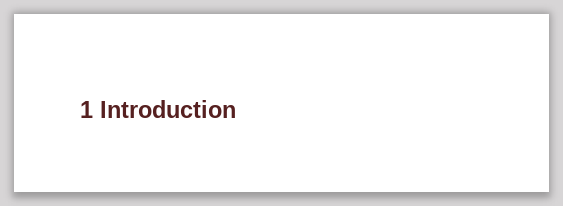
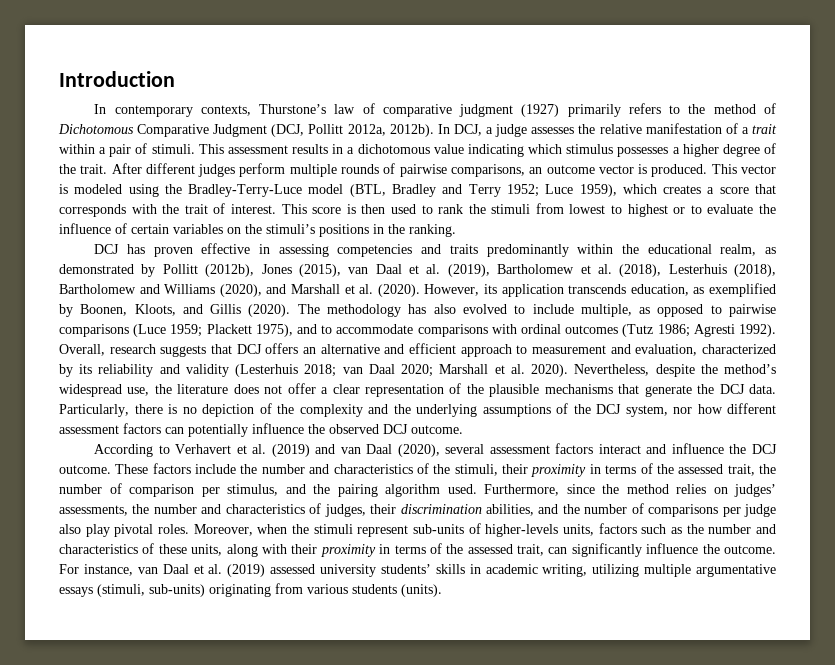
[80,101,93,118] 1 -> (59, 79) none
(236, 109) none -> [94,103,776,117] [58,123,778,137] [59,143,776,157] [59,163,776,177] [59,184,776,197] [59,203,776,217] [59,223,456,237] [94,243,777,257] [59,264,776,277] [59,283,777,297] [59,304,776,317] [59,324,777,337] [59,343,776,357] [59,364,777,377] [59,383,777,397] [59,403,776,417] [59,423,463,437] [94,443,777,457] [59,463,776,477] [59,483,776,497] [59,503,776,517] [59,523,776,537] [59,543,777,557] [59,564,776,577] [59,583,442,597] // In contemporary contexts, Thurstone’s law of comparative judgment (1927) primarily refers to the method of Dichotomous Comparative Judgment (DCJ, Pollitt 2012a, 2012b). In DCJ, a judge assesses the relative manifestation of a trait within a pair of stimuli. This assessment results in a dichotomous value indicating which stimulus possesses a higher degree of the trait. After different judges perform multiple rounds of pairwise comparisons, an outcome vector is produced. This vector is modeled using the Bradley-Terry-Luce model (BTL, Bradley and Terry 1952; Luce 1959), which creates a score that corresponds with the trait of interest. This score is then used to rank the stimuli from lowest to highest or to evaluate the influence of certain variables on the stimuli’s positions in the ranking. // DCJ has proven effective in assessing competencies and traits predominantly within the educational realm, as demonstrated by Pollitt (2012b), Jones (2015), van Daal et al. (2019), Bartholomew et al. (2018), Lesterhuis (2018), Bartholomew and Williams (2020), and Marshall et al. (2020). However, its application transcends education, as exemplified by Boonen, Kloots, and Gillis (2020). The methodology has also evolved to include multiple, as opposed to pairwise comparisons (Luce 1959; Plackett 1975), and to accommodate comparisons with ordinal outcomes (Tutz 1986; Agresti 1992). Overall, research suggests that DCJ offers an alternative and efficient approach to measurement and evaluation, characterized by its reliability and validity (Lesterhuis 2018; van Daal 2020; Marshall et al. 2020). Nevertheless, despite the method’s widespread use, the literature does not offer a clear representation of the plausible mechanisms that generate the DCJ data. Particularly, there is no depiction of the complexity and the underlying assumptions of the DCJ system, nor how different assessment factors can potentially influence the observed DCJ outcome. // According to Verhavert et al. (2019) and van Daal (2020), several assessment factors interact and influence the DCJ outcome. These factors include the number and characteristics of the stimuli, their proximity in terms of the assessed trait, the number of comparison per stimulus, and the pairing algorithm used. Furthermore, since the method relies on judges’ assessments, the number and characteristics of judges, their discrimination abilities, and the number of comparisons per judge also play pivotal roles. Moreover, when the stimuli represent sub-units of higher-levels units, factors such as the number and characteristics of these units, along with their proximity in terms of the assessed trait, can significantly influence the outcome. For instance, van Daal et al. (2019) assessed university students’ skills in academic writing, utilizing multiple argumentative essays (stimuli, sub-units) originating from various students (units).

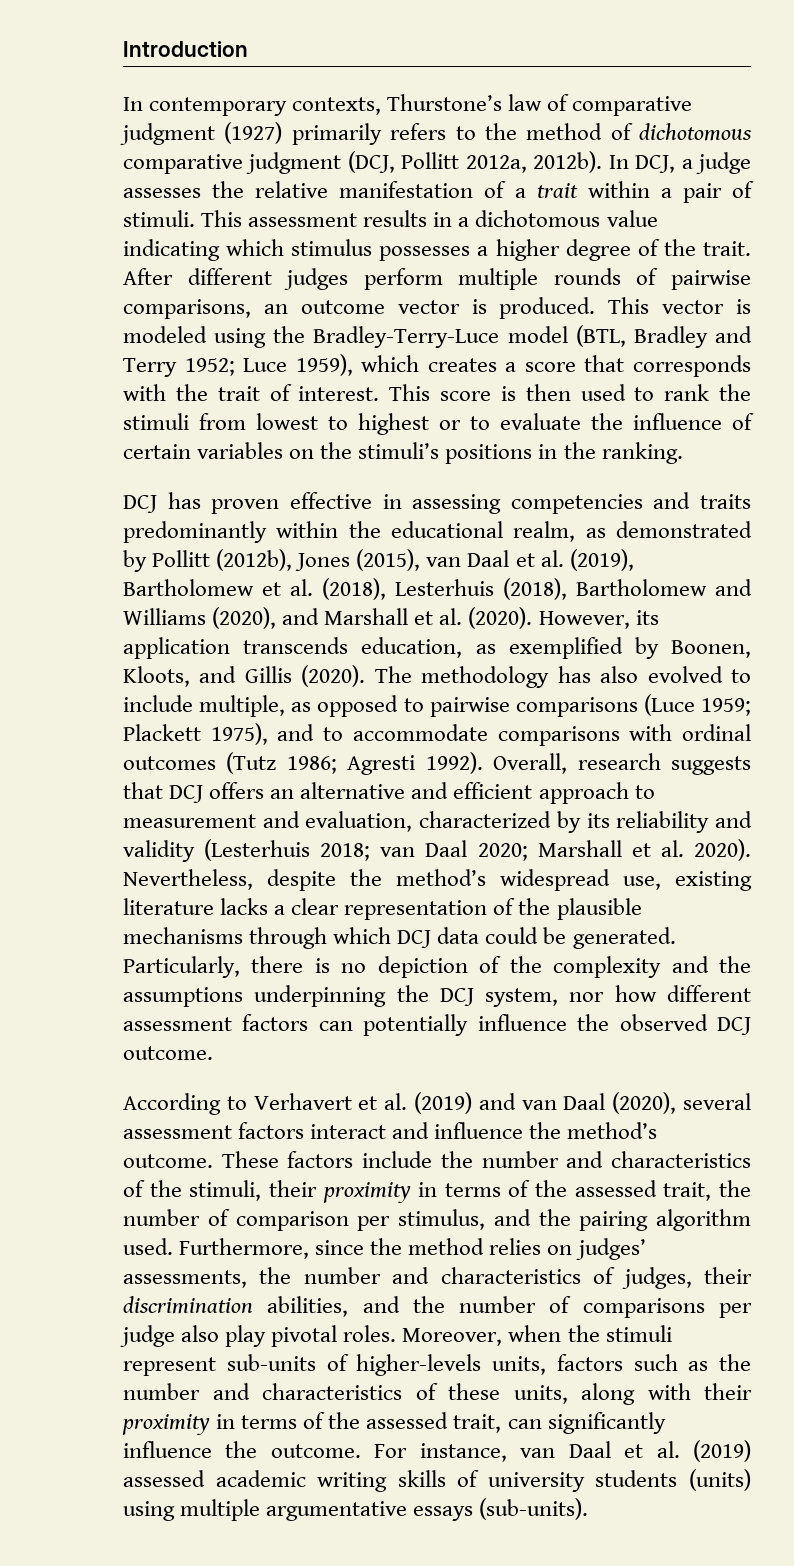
[58,124,268,137] Dichotomous Comparative Judgment -> [639,123,752,141] [123,152,342,174] dichotomous comparative judgment
[154,383,316,394] the literature does not offer -> [675,871,752,891] [123,898,269,915] existing literature lacks
[618,384,777,397] that generate the DCJ data. -> [249,927,676,949] through which DCJ data could be generated.
[416,403,568,417] underlying assumptions of -> [123,985,387,1007] assumptions underpinning
[751,444,777,454] DCJ -> [567,1122,658,1139] method’s
[320,564,776,577] [59,583,442,597] university students’ skills in academic writing, utilizing multiple argumentative essays (stimuli, sub-units) originating from various students (units). -> [215,1469,751,1492] [123,1498,589,1521] academic writing skills of university students (units) using multiple argumentative essays (sub-units).

